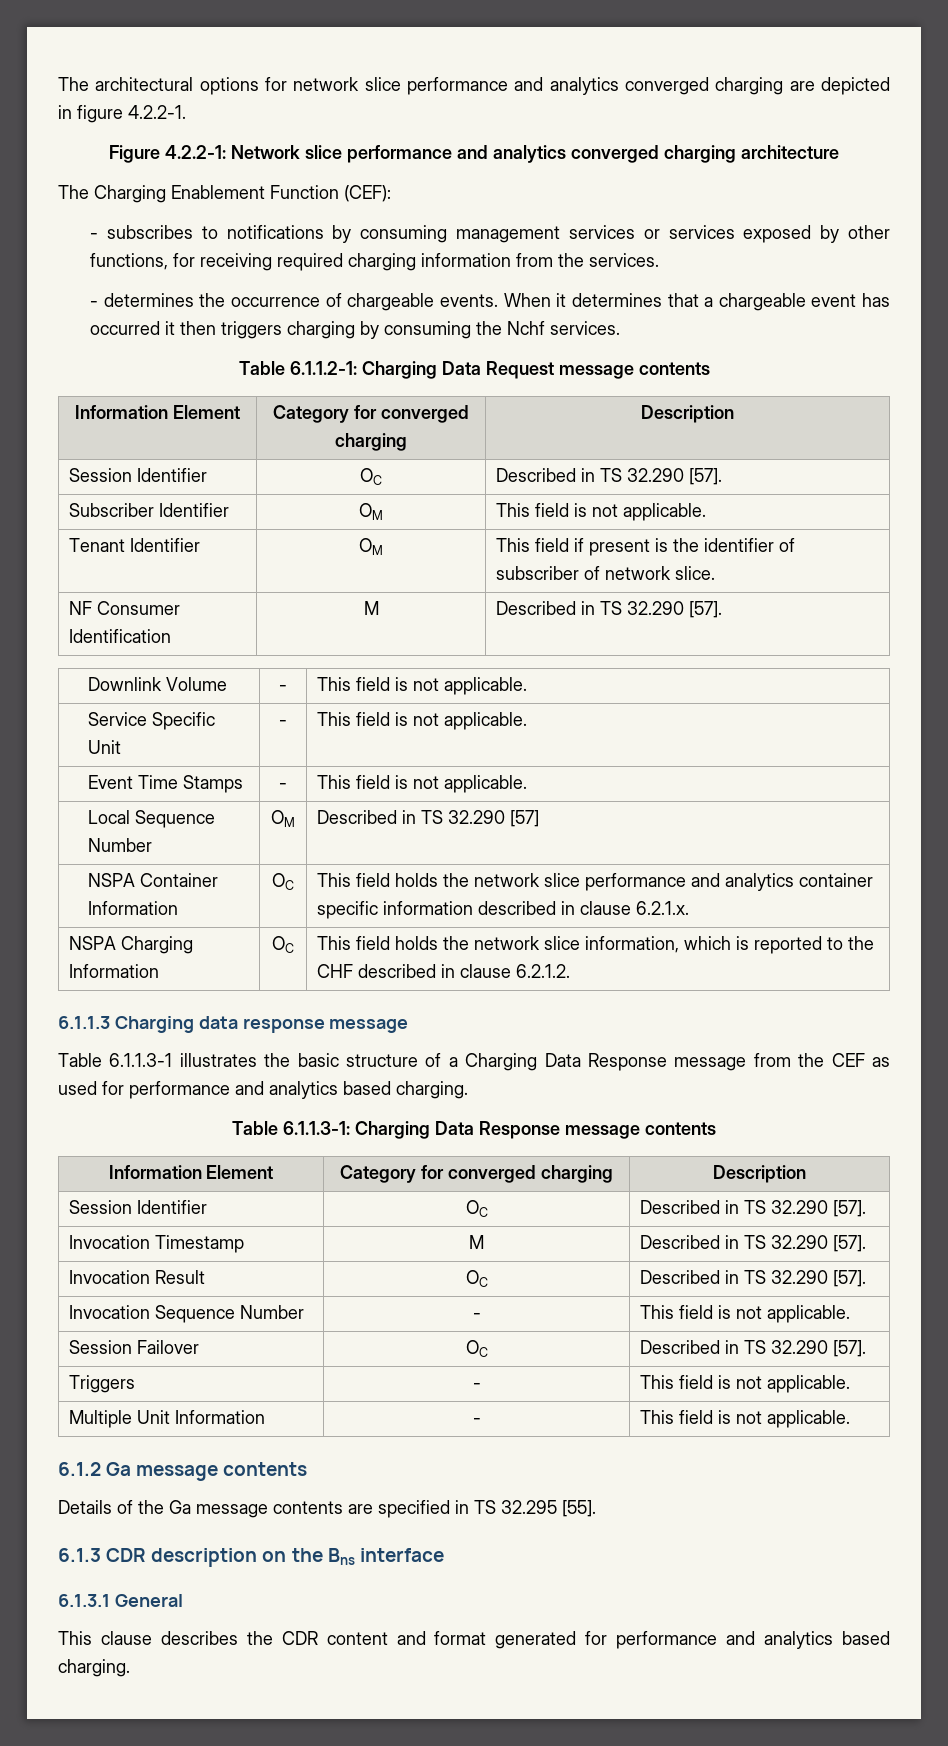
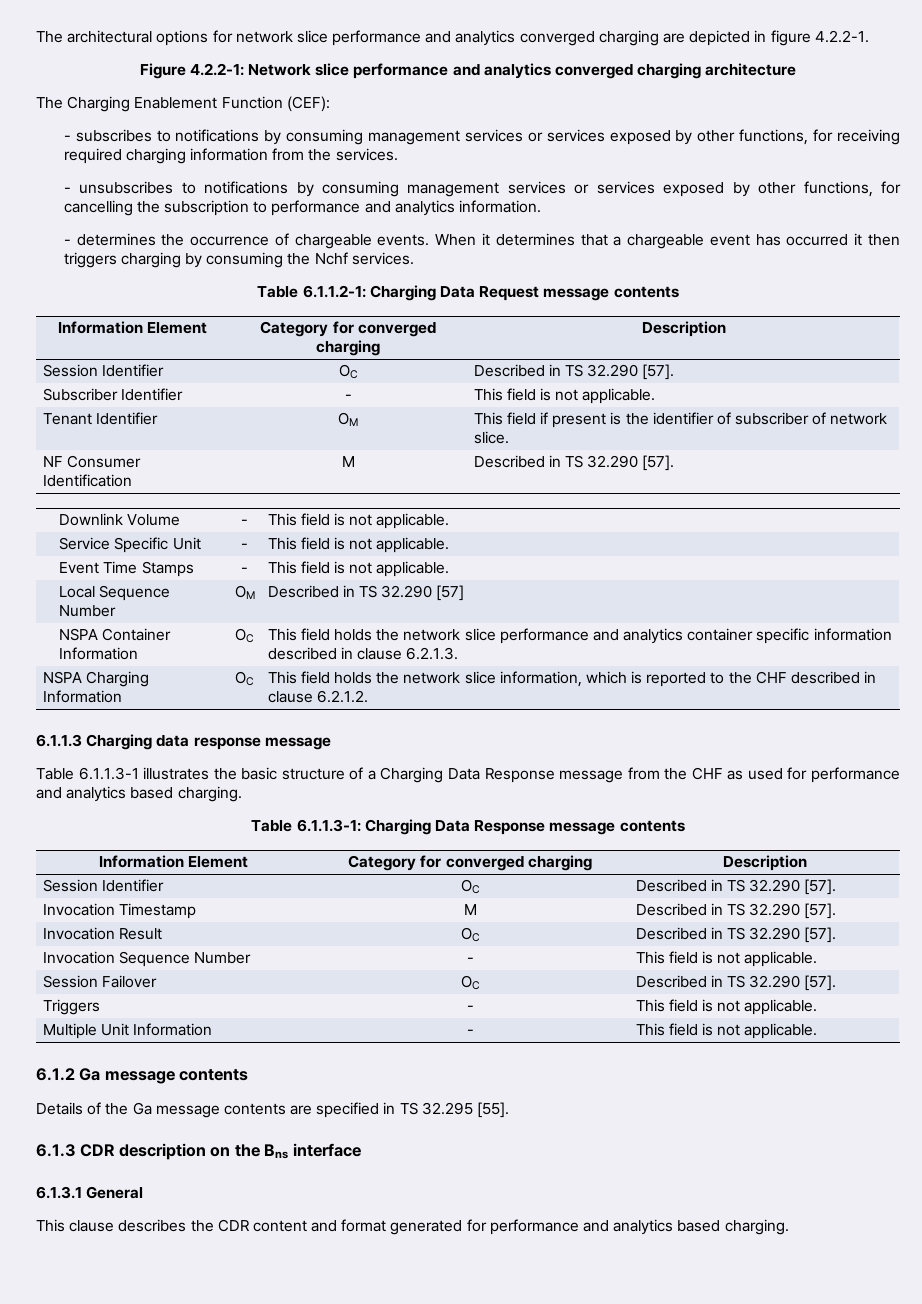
(660, 260) none -> [63,181,901,197] [63,200,542,216] // - unsubscribes to notifications by consuming management services or services exposed by other functions, for cancelling the subscription to performance and analytics information.
[359,503,383,520] OM -> [344,394,352,400] -
[635,901,689,915] 6.2.1.x. -> [406,647,459,660] 6.2.1.3.
[831,1053,865,1067] CEF -> [691,767,723,780] CHF

